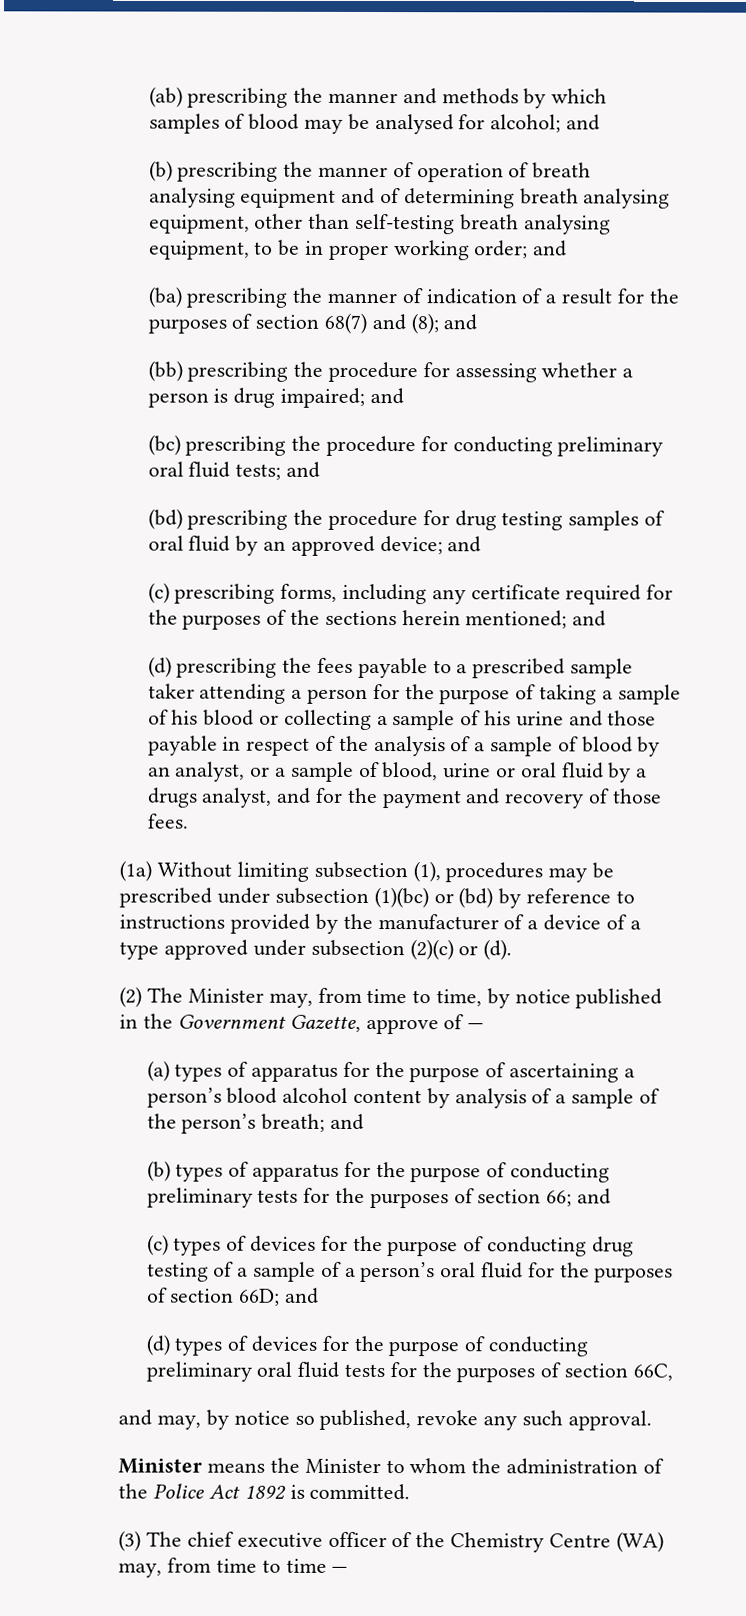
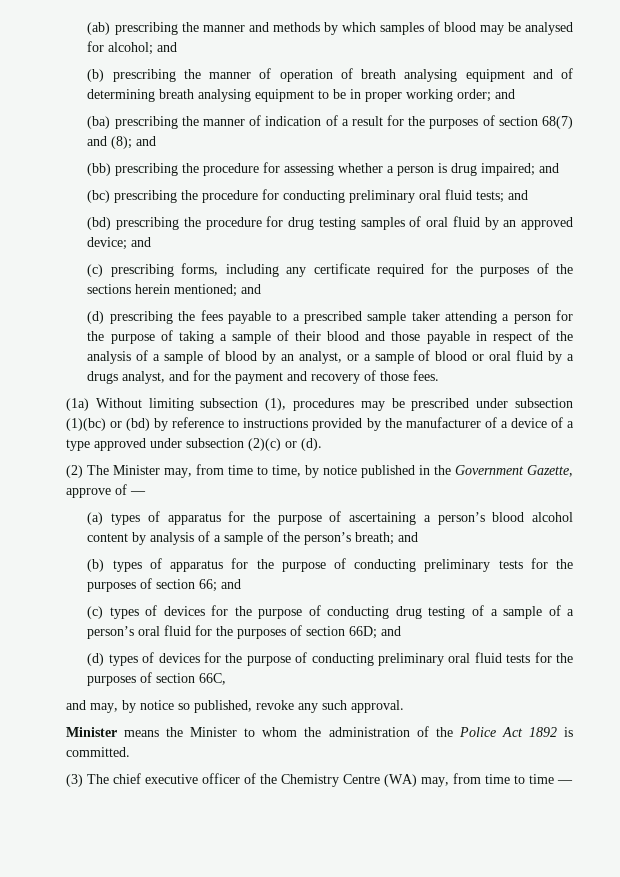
[148,213,611,235] [148,240,250,260] equipment, other than self-testing breath analysing equipment, -> [255,89,315,102] equipment
[171,709,564,731] his blood or collecting a sample of his urine -> [295,331,360,341] their blood
[382,762,492,781] blood, urine -> [435,351,468,361] blood

